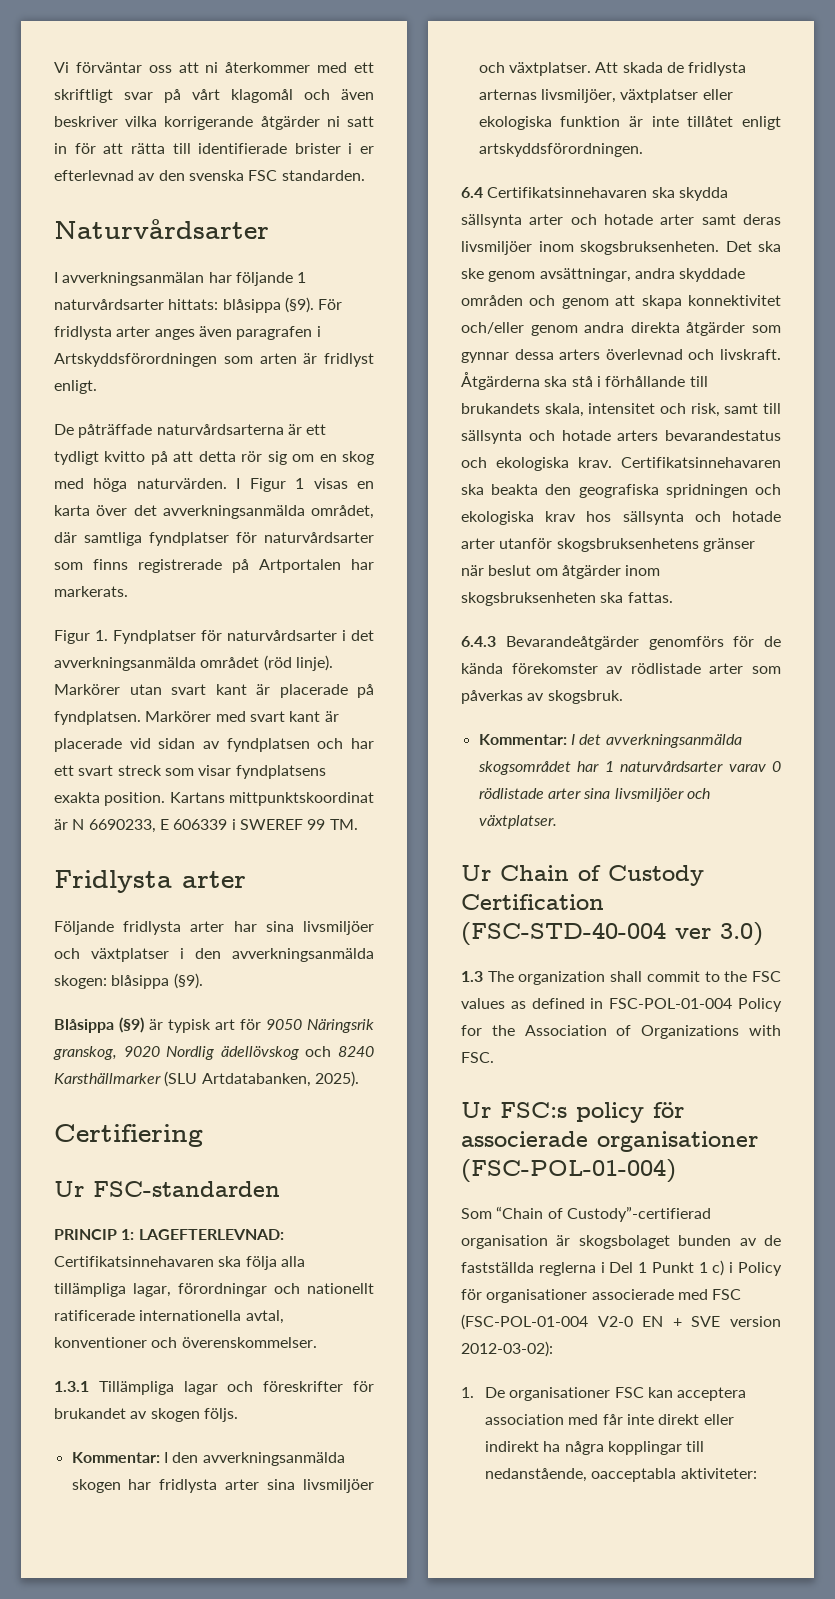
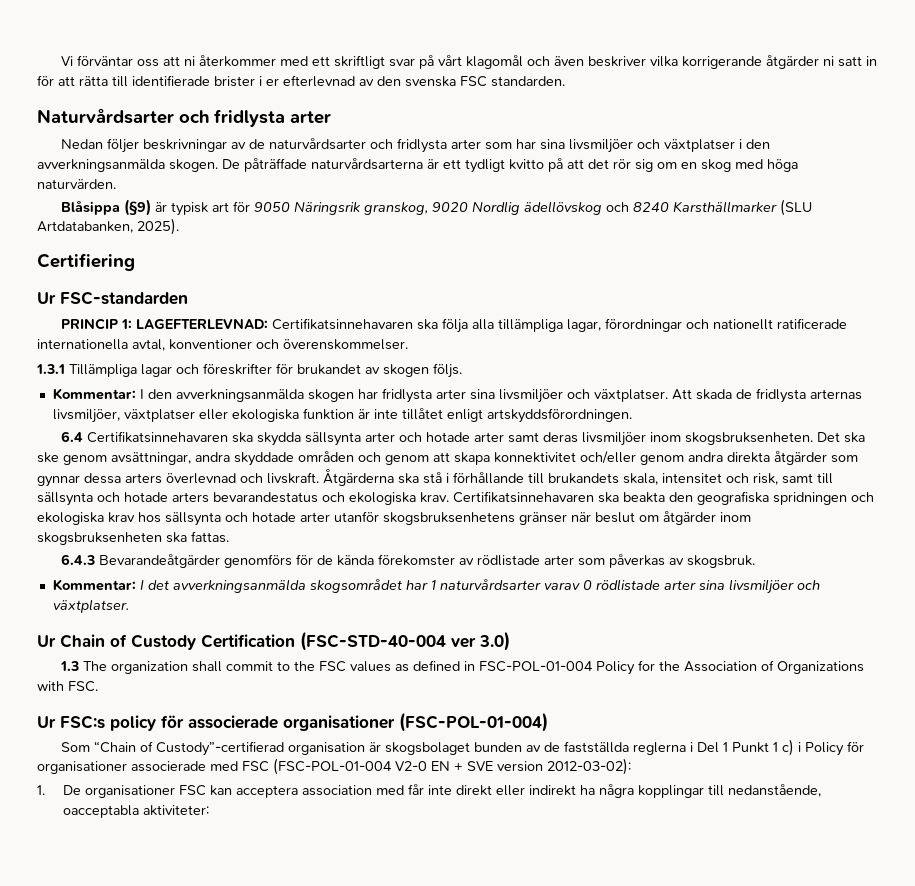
[54,272,307,286] [54,297,343,313] [54,326,321,340] [54,353,374,367] [54,380,97,394] // I avverkningsanmälan har följande 1 naturvårdsarter hittats: blåsippa (§9). För fridlysta arter anges även paragrafen i Artskyddsförordningen som arten är fridlyst enligt. // -> [179,109,331,127] [61,138,771,153] [37,159,218,172] och fridlysta arter // Nedan följer beskrivningar av de naturvårdsarter och fridlysta arter som har sina livsmiljöer och växtplatser i den avverkningsanmälda skogen.
[198,451,236,462] detta -> [588,159,609,169] det
[236,478,374,492] [54,505,374,519] [54,532,374,546] [54,559,374,573] [54,586,128,597] [54,630,374,644] [54,655,333,671] [54,684,374,698] [54,711,339,725] [54,738,374,752] [54,765,326,779] [54,792,374,806] [54,819,358,833] [54,870,246,893] [54,921,374,935] [54,948,374,962] [54,973,203,989] I Figur 1 visas en karta över det avverkningsanmälda området, där samtliga fyndplatser för naturvårdsarter som finns registrerade på Artportalen har markerats. // Figur 1. Fyndplatser för naturvårdsarter i det avverkningsanmälda området (röd linje). Markörer utan svart kant är placerade på fyndplatsen. Markörer med svart kant är placerade vid sidan av fyndplatsen och har ett svart streck som visar fyndplatsens exakta position. Kartans mittpunktskoordinat är N 6690233, E 606339 i SWEREF 99 TM. // Fridlysta arter // Följande fridlysta arter har sina livsmiljöer och växtplatser i den avverkningsanmälda skogen: blåsippa (§9). -> (116, 184) none

